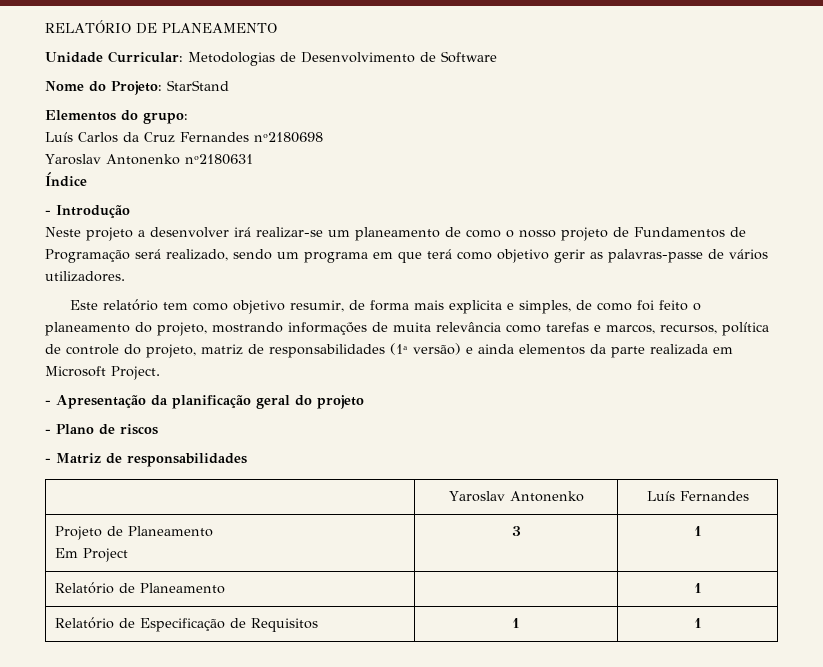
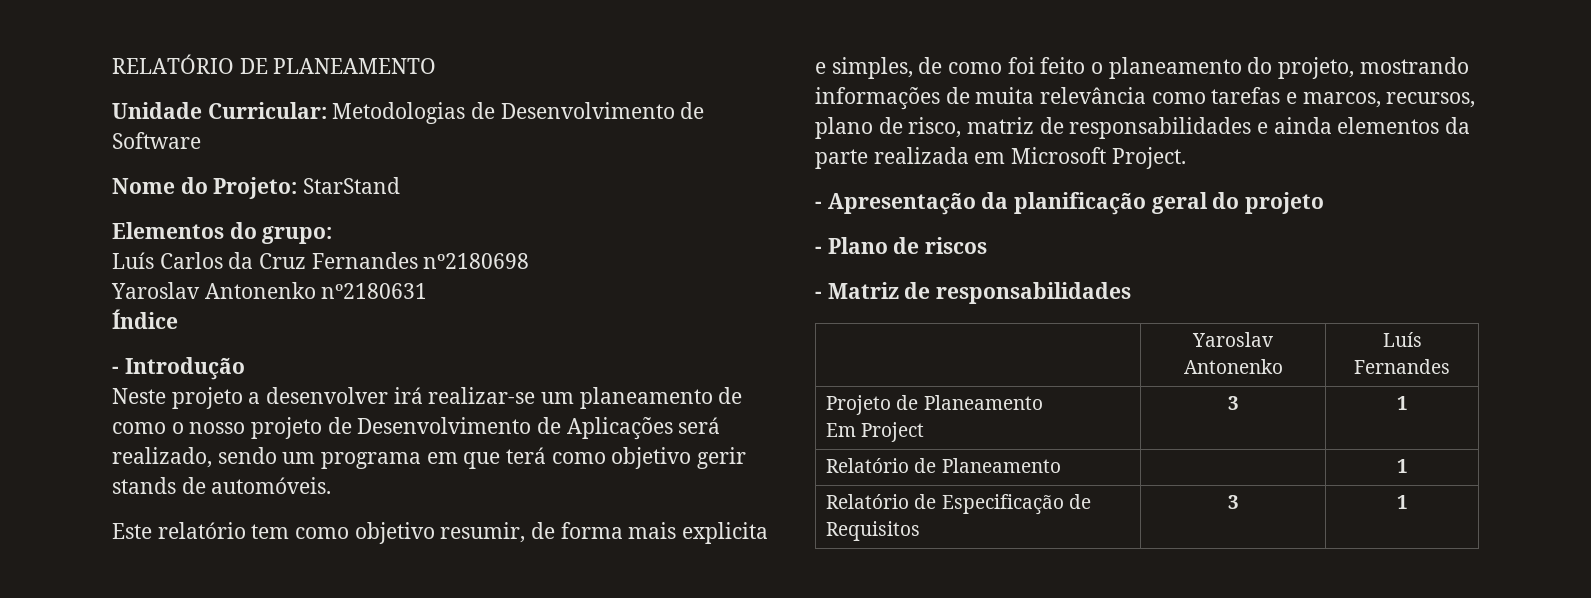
[634,227,746,238] [45,249,130,263] Fundamentos de Programação -> [357,417,673,440] Desenvolvimento de Aplicações
[590,249,768,263] [45,271,125,282] as palavras-passe de vários utilizadores. -> [112,477,332,494] stands de automóveis.
[722,322,769,336] [45,344,196,358] política de controle do projeto, -> [815,117,962,139] plano de risco,
[390,343,461,355] (1ª versão) -> (1252, 128) none
[512,618,520,628] 1 -> [1227,495,1239,509] 3

